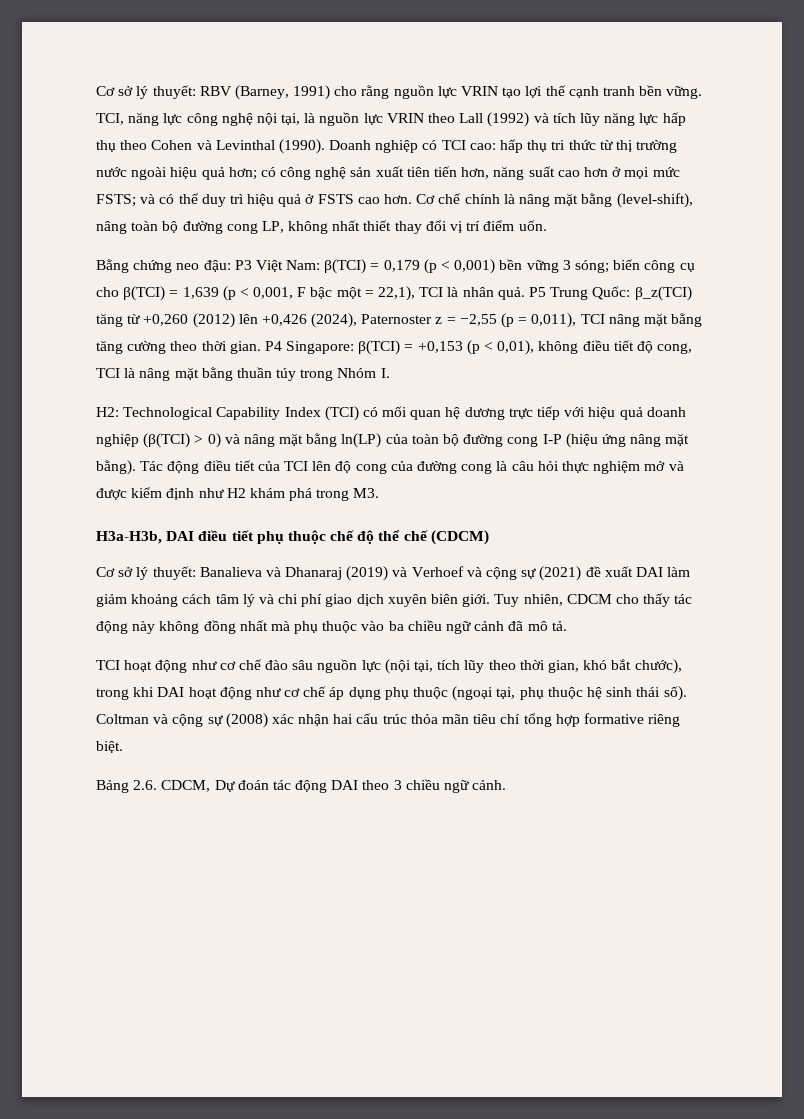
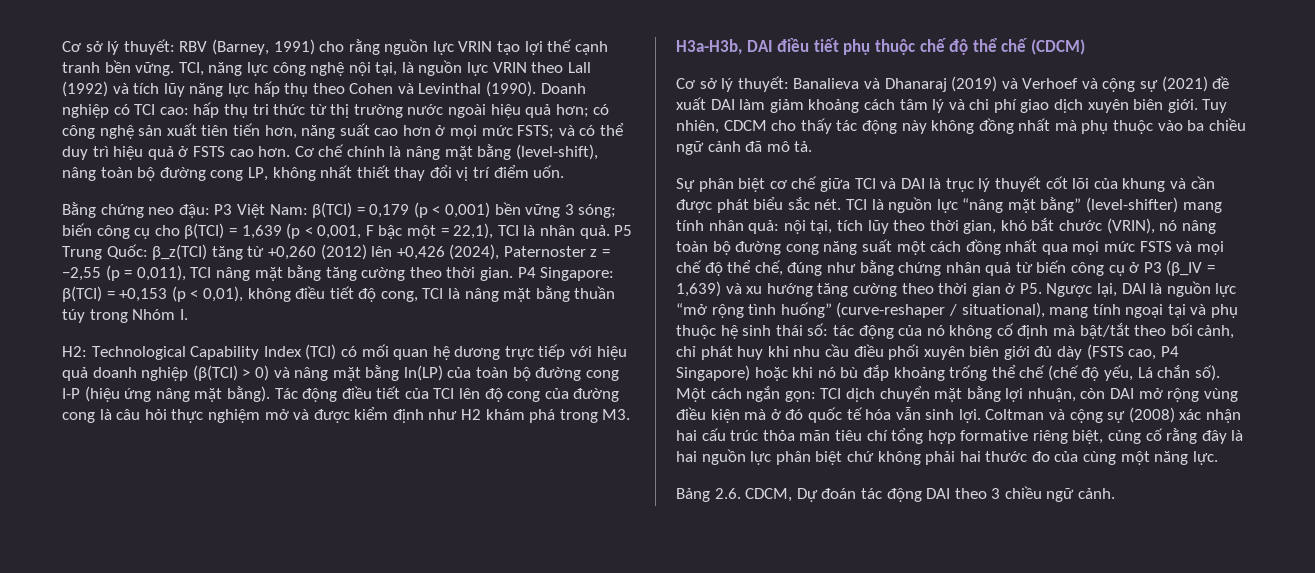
[96,659,411,674] TCI hoạt động như cơ chế đào sâu nguồn lực (nội -> [676,176,1215,192] [676,197,1222,213] [676,220,806,234] Sự phân biệt cơ chế giữa TCI và DAI là trục lý thuyết cốt lõi của khung và cần được phát biểu sắc nét. TCI là nguồn lực “nâng mặt bằng” (level-shifter) mang tính nhân quả: nội
[634,659,682,674] [96,686,516,701] chước), trong khi DAI hoạt động như cơ chế áp dụng phụ thuộc (ngoại tại, -> [1059,218,1216,234] [676,239,1224,255] [676,260,1216,276] [676,281,1237,297] [676,302,1207,318] chước (VRIN), nó nâng toàn bộ đường cong năng suất một cách đồng nhất qua mọi mức FSTS và mọi chế độ thể chế, đúng như bằng chứng nhân quả từ biến công cụ ở P3 (β_IV = 1,639) và xu hướng tăng cường theo thời gian ở P5. Ngược lại, DAI là nguồn lực “mở rộng tình huống” (curve-reshaper / situational), mang tính ngoại tại và
[663,686,687,701] số). -> [807,323,1235,339] [676,344,1179,360] [676,365,1220,381] [676,386,1238,402] [676,407,981,423] số: tác động của nó không cố định mà bật/tắt theo bối cảnh, chỉ phát huy khi nhu cầu điều phối xuyên biên giới đủ dày (FSTS cao, P4 Singapore) hoặc khi nó bù đắp khoảng trống thể chế (chế độ yếu, Lá chắn số). Một cách ngắn gọn: TCI dịch chuyển mặt bằng lợi nhuận, còn DAI mở rộng vùng điều kiện mà ở đó quốc tế hóa vẫn sinh lợi.
[96,741,123,753] biệt. -> [1072,428,1244,444] [676,449,1218,465] biệt, củng cố rằng đây là hai nguồn lực phân biệt chứ không phải hai thước đo của cùng một năng lực.

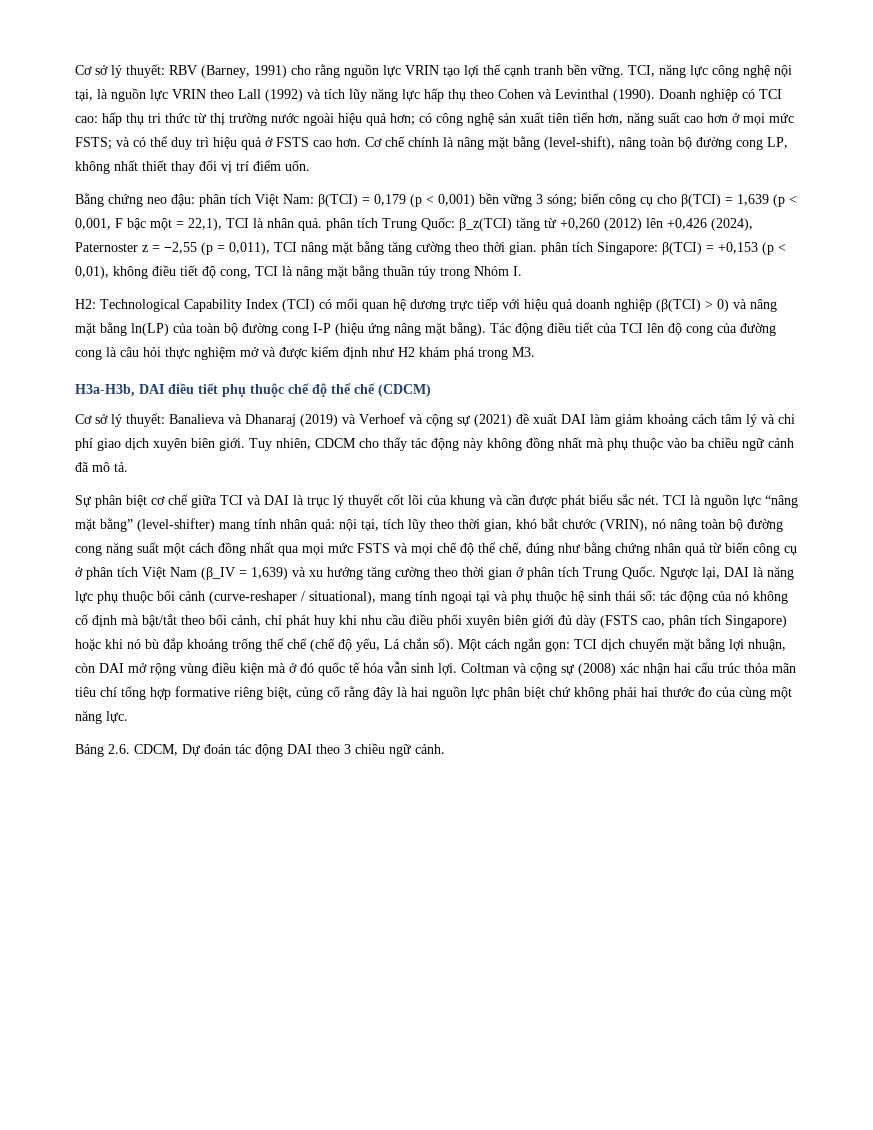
[214,204,233,215] P3 -> [199,194,251,207] phân tích
[614,225,633,236] P5 -> [326,218,378,231] phân tích
[517,267,536,278] P4 -> [541,242,593,255] phân tích
[1143,262,1162,273] P3 -> [86,567,197,580] phân tích Việt Nam
[1019,281,1237,297] [676,302,832,318] P5. Ngược lại, DAI là nguồn lực “mở rộng tình huống” -> [527,566,794,580] [75,590,205,604] phân tích Trung Quốc. Ngược lại, DAI là năng lực phụ thuộc bối cảnh
[1160,346,1179,357] P4 -> [669,615,721,628] phân tích

